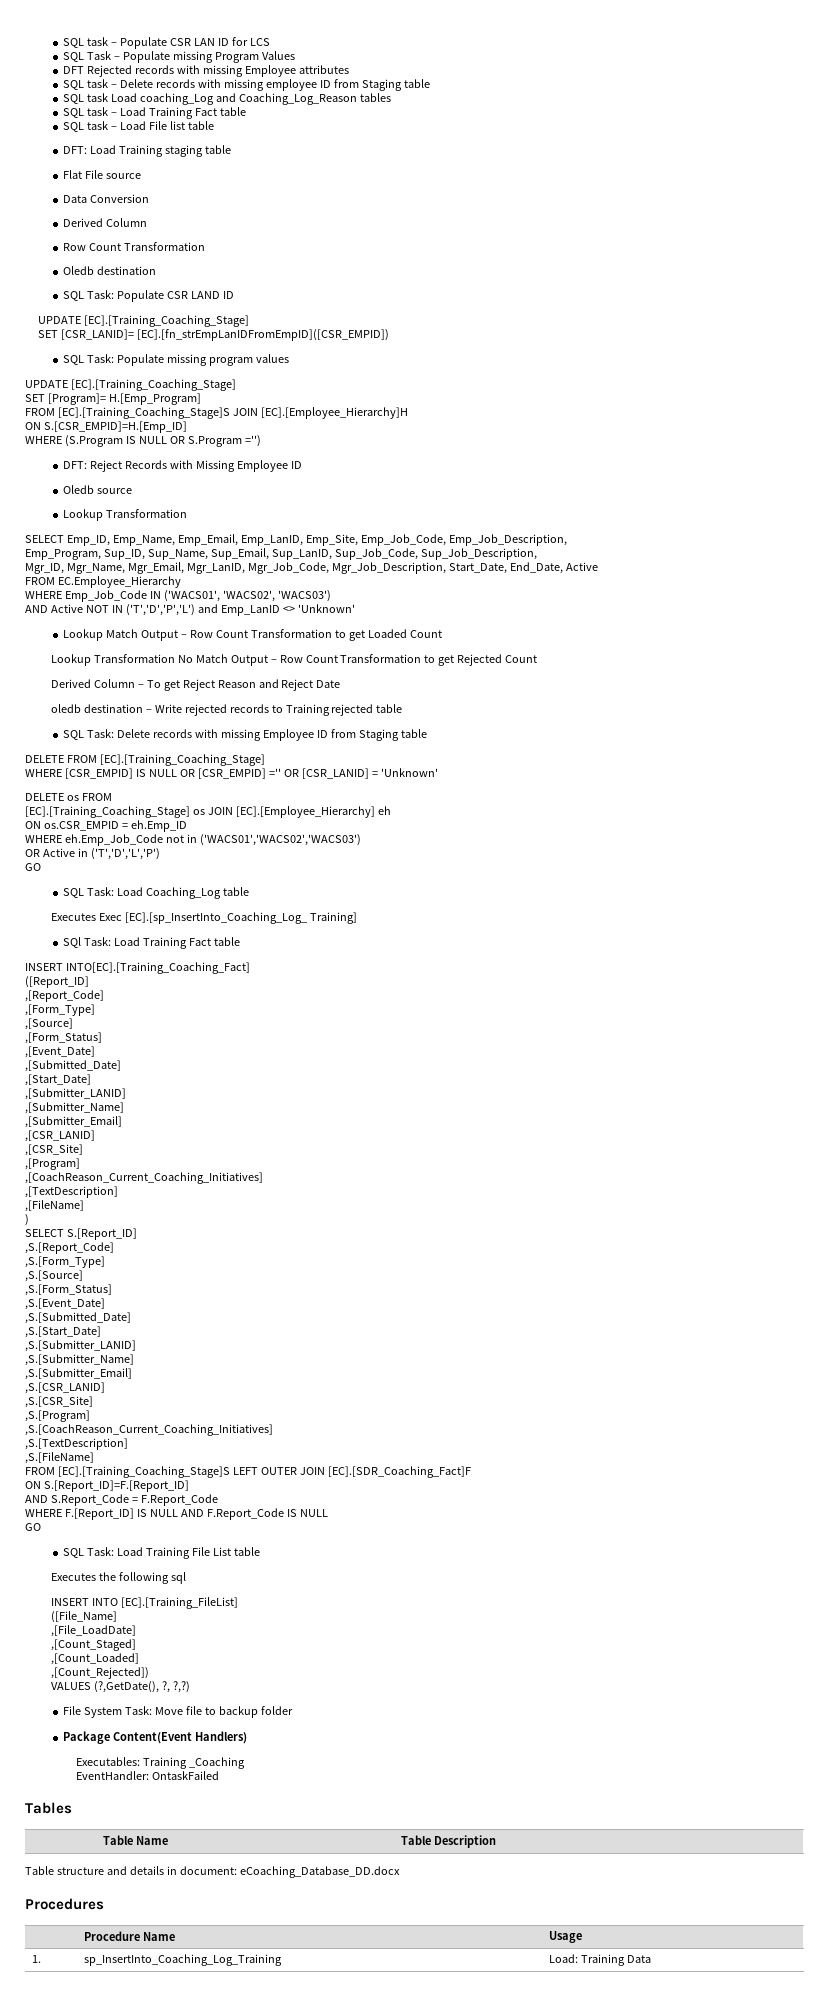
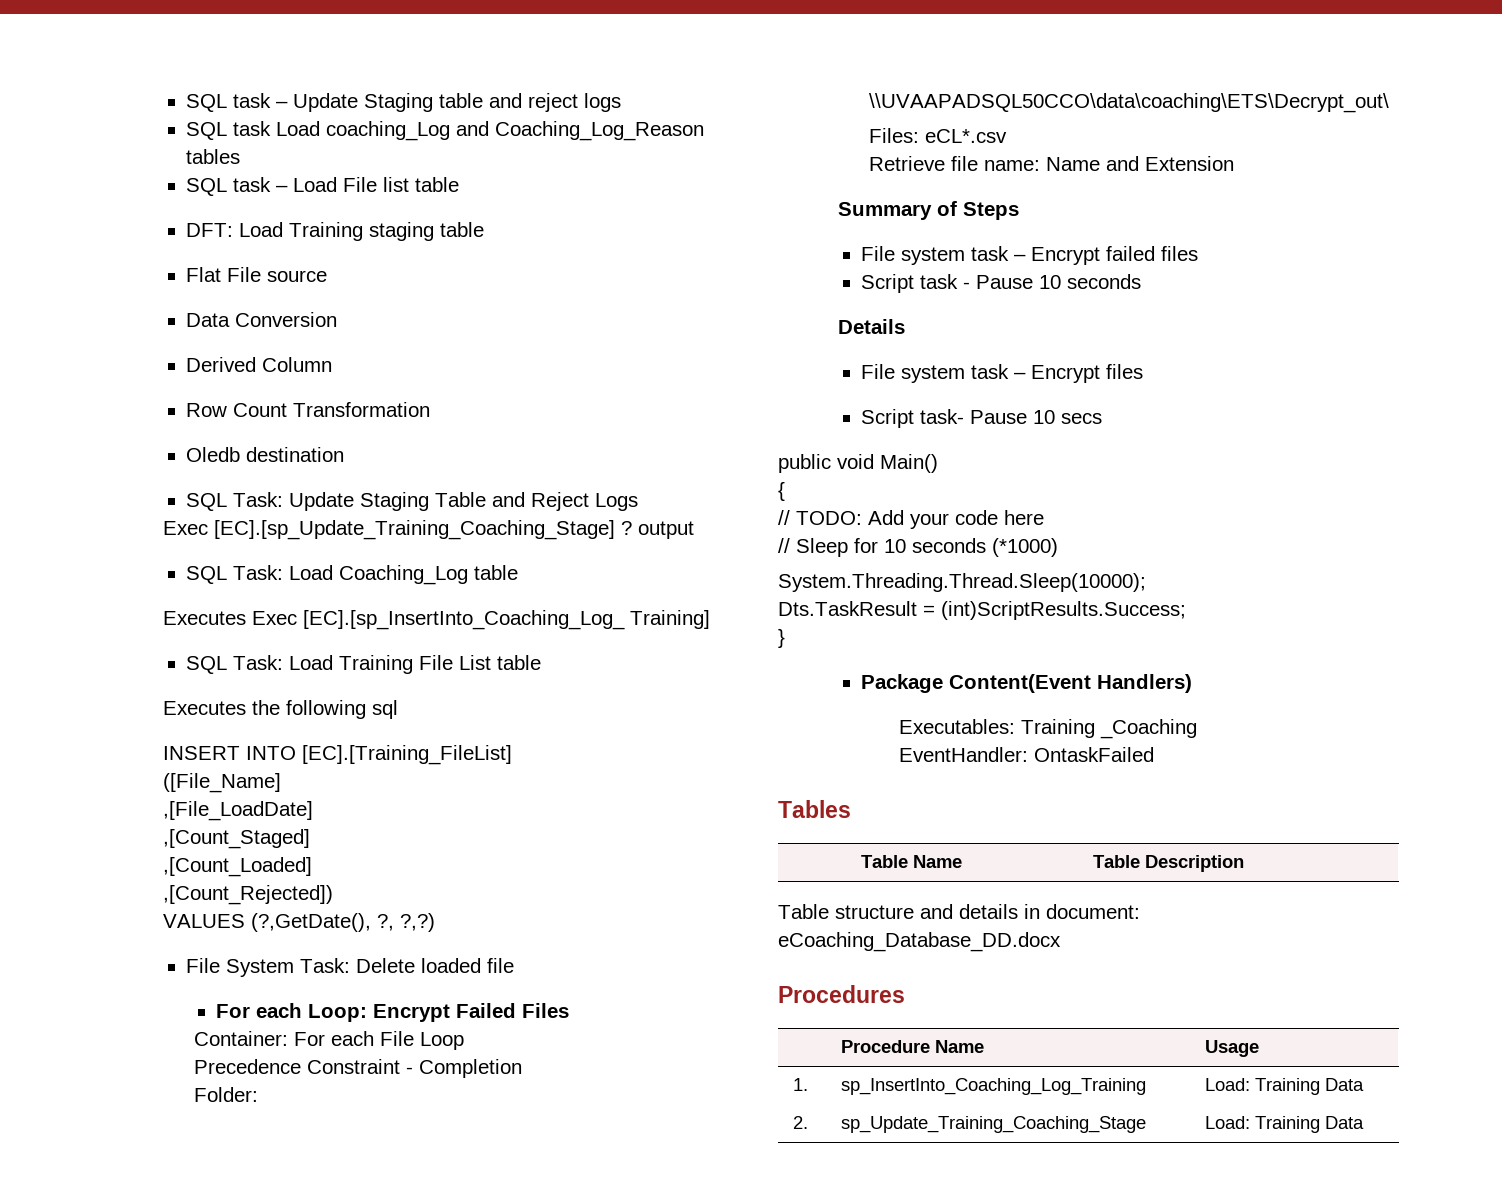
[62,37,270,49] [62,51,295,63] [62,65,349,77] [62,79,430,91] SQL task – Populate CSR LAN ID for LCS // SQL Task – Populate missing Program Values // DFT Rejected records with missing Employee attributes // SQL task – Delete records with missing employee ID from Staging table -> [186,93,622,112] SQL task – Update Staging table and reject logs
[62,107,246,119] // SQL task – Load Training Fact table -> (241, 156) none
[116,290,234,302] [37,315,249,327] [37,329,389,341] [62,354,289,366] [25,379,236,391] [25,393,201,405] [25,407,408,419] [25,421,187,433] [25,435,261,447] [62,460,302,472] [62,485,132,494] [62,509,187,521] [25,534,567,546] [25,548,537,560] [25,562,598,574] [25,576,181,588] [25,590,331,602] [25,604,355,616] [62,629,442,641] [50,654,538,666] [50,679,341,691] [50,704,403,716] [62,729,427,741] [25,754,265,766] [25,768,438,779] [25,793,112,801] [25,806,391,818] [25,820,187,832] [25,834,361,846] [25,848,160,860] [25,863,41,871] Populate CSR LAND ID // UPDATE [EC].[Training_Coaching_Stage] // SET [CSR_LANID]= [EC].[fn_strEmpLanIDFromEmpID]([CSR_EMPID]) // SQL Task: Populate missing program values // UPDATE [EC].[Training_Coaching_Stage] // SET [Program]= H.[Emp_Program] // FROM [EC].[Training_Coaching_Stage]S JOIN [EC].[Employee_Hierarchy]H // ON S.[CSR_EMPID]=H.[Emp_ID] // WHERE (S.Program IS NULL OR S.Program ='') // DFT: Reject Records with Missing Employee ID // Oledb source // Lookup Transformation // SELECT Emp_ID, Emp_Name, Emp_Email, Emp_LanID, Emp_Site, Emp_Job_Code, Emp_Job_Description, // Emp_Program, Sup_ID, Sup_Name, Sup_Email, Sup_LanID, Sup_Job_Code, Sup_Job_Description, // Mgr_ID, Mgr_Name, Mgr_Email, Mgr_LanID, Mgr_Job_Code, Mgr_Job_Description, Start_Date, End_Date, Active // FROM EC.Employee_Hierarchy // WHERE Emp_Job_Code IN ('WACS01', 'WACS02', 'WACS03') // AND Active NOT IN ('T','D','P','L') and Emp_LanID <> 'Unknown' // Lookup Match Output – Row Count Transformation to get Loaded Count // Lookup Transformation No Match Output – Row Count Transformation to get Rejected Count // Derived Column – To get Reject Reason and Reject Date // oledb destination – Write rejected records to Training rejected table // SQL Task: Delete records with missing Employee ID from Staging table // DELETE FROM [EC].[Training_Coaching_Stage] // WHERE [CSR_EMPID] IS NULL OR [CSR_EMPID] ='' OR [CSR_LANID] = 'Unknown' // DELETE os FROM // [EC].[Training_Coaching_Stage] os JOIN [EC].[Employee_Hierarchy] eh // ON os.CSR_EMPID = eh.Emp_ID // WHERE eh.Emp_Job_Code not in ('WACS01','WACS02','WACS03') // OR Active in ('T','D','L','P') // GO -> [289,492,639,511] [163,520,695,540] Update Staging Table and Reject Logs // Exec [EC].[sp_Update_Training_Coaching_Stage] ? output
[62,937,240,949] [25,962,250,974] [25,976,89,988] [25,990,104,1002] [25,1004,95,1016] [25,1018,73,1030] [25,1032,102,1044] [25,1046,95,1058] [25,1060,121,1072] [25,1074,91,1086] [25,1088,126,1100] [25,1102,124,1114] [25,1116,122,1128] [25,1130,95,1142] [25,1144,83,1156] [25,1158,80,1170] [25,1172,263,1184] [25,1186,118,1198] [25,1200,84,1212] [25,1214,29,1226] [25,1228,137,1240] [25,1242,114,1254] [25,1256,105,1268] [25,1270,83,1282] [25,1284,112,1296] [25,1298,105,1310] [25,1312,131,1324] [25,1326,101,1338] [25,1340,136,1352] [25,1354,134,1366] [25,1368,132,1380] [25,1382,105,1394] [25,1396,93,1408] [25,1410,90,1422] [25,1424,273,1436] [25,1438,128,1450] [25,1452,94,1464] [25,1466,471,1478] [25,1480,189,1492] [25,1494,218,1506] [25,1508,328,1520] [25,1523,41,1531] // SQl Task: Load Training Fact table // INSERT INTO[EC].[Training_Coaching_Fact] // ([Report_ID] // ,[Report_Code] // ,[Form_Type] // ,[Source] // ,[Form_Status] // ,[Event_Date] // ,[Submitted_Date] // ,[Start_Date] // ,[Submitter_LANID] // ,[Submitter_Name] // ,[Submitter_Email] // ,[CSR_LANID] // ,[CSR_Site] // ,[Program] // ,[CoachReason_Current_Coaching_Initiatives] // ,[TextDescription] // ,[FileName] // ) // SELECT S.[Report_ID] // ,S.[Report_Code] // ,S.[Form_Type] // ,S.[Source] // ,S.[Form_Status] // ,S.[Event_Date] // ,S.[Submitted_Date] // ,S.[Start_Date] // ,S.[Submitter_LANID] // ,S.[Submitter_Name] // ,S.[Submitter_Email] // ,S.[CSR_LANID] // ,S.[CSR_Site] // ,S.[Program] // ,S.[CoachReason_Current_Coaching_Initiatives] // ,S.[TextDescription] // ,S.[FileName] // FROM [EC].[Training_Coaching_Stage]S LEFT OUTER JOIN [EC].[SDR_Coaching_Fact]F // ON S.[Report_ID]=F.[Report_ID] // AND S.Report_Code = F.Report_Code // WHERE F.[Report_ID] IS NULL AND F.Report_Code IS NULL // GO -> (711, 619) none
[154,1706,293,1718] Move file to backup folder -> [356,958,515,973] [216,1003,570,1022] [193,1031,464,1050] [193,1059,522,1078] [193,1087,258,1102] [868,93,1389,113] [868,128,1007,143] [868,156,1234,171] [838,201,1020,220] [861,246,1199,265] [861,274,1142,293] [838,319,906,334] [861,364,1144,383] [861,409,1103,428] [778,454,938,473] [778,482,785,501] [778,510,1044,529] [778,538,1058,557] [778,573,1146,592] [778,601,1186,620] [778,629,785,648] Delete loaded file // For each Loop: Encrypt Failed Files // Container: For each File Loop // Precedence Constraint - Completion // Folder: \\UVAAPADSQL50CCO\data\coaching\ETS\Decrypt_out\ // Files: eCL*.csv // Retrieve file name: Name and Extension // Summary of Steps // File system task – Encrypt failed files // Script task - Pause 10 seconds // Details // File system task – Encrypt files // Script task- Pause 10 secs // public void Main() // { // // TODO: Add your code here // // Sleep for 10 seconds (*1000) // System.Threading.Thread.Sleep(10000); // Dts.TaskResult = (int)ScriptResults.Success; // }
(651, 1959) none -> [792,1116,808,1129] [840,1116,1146,1133] [1204,1116,1364,1133] // 2. | sp_Update_Training_Coaching_Stage | Load: Training Data

